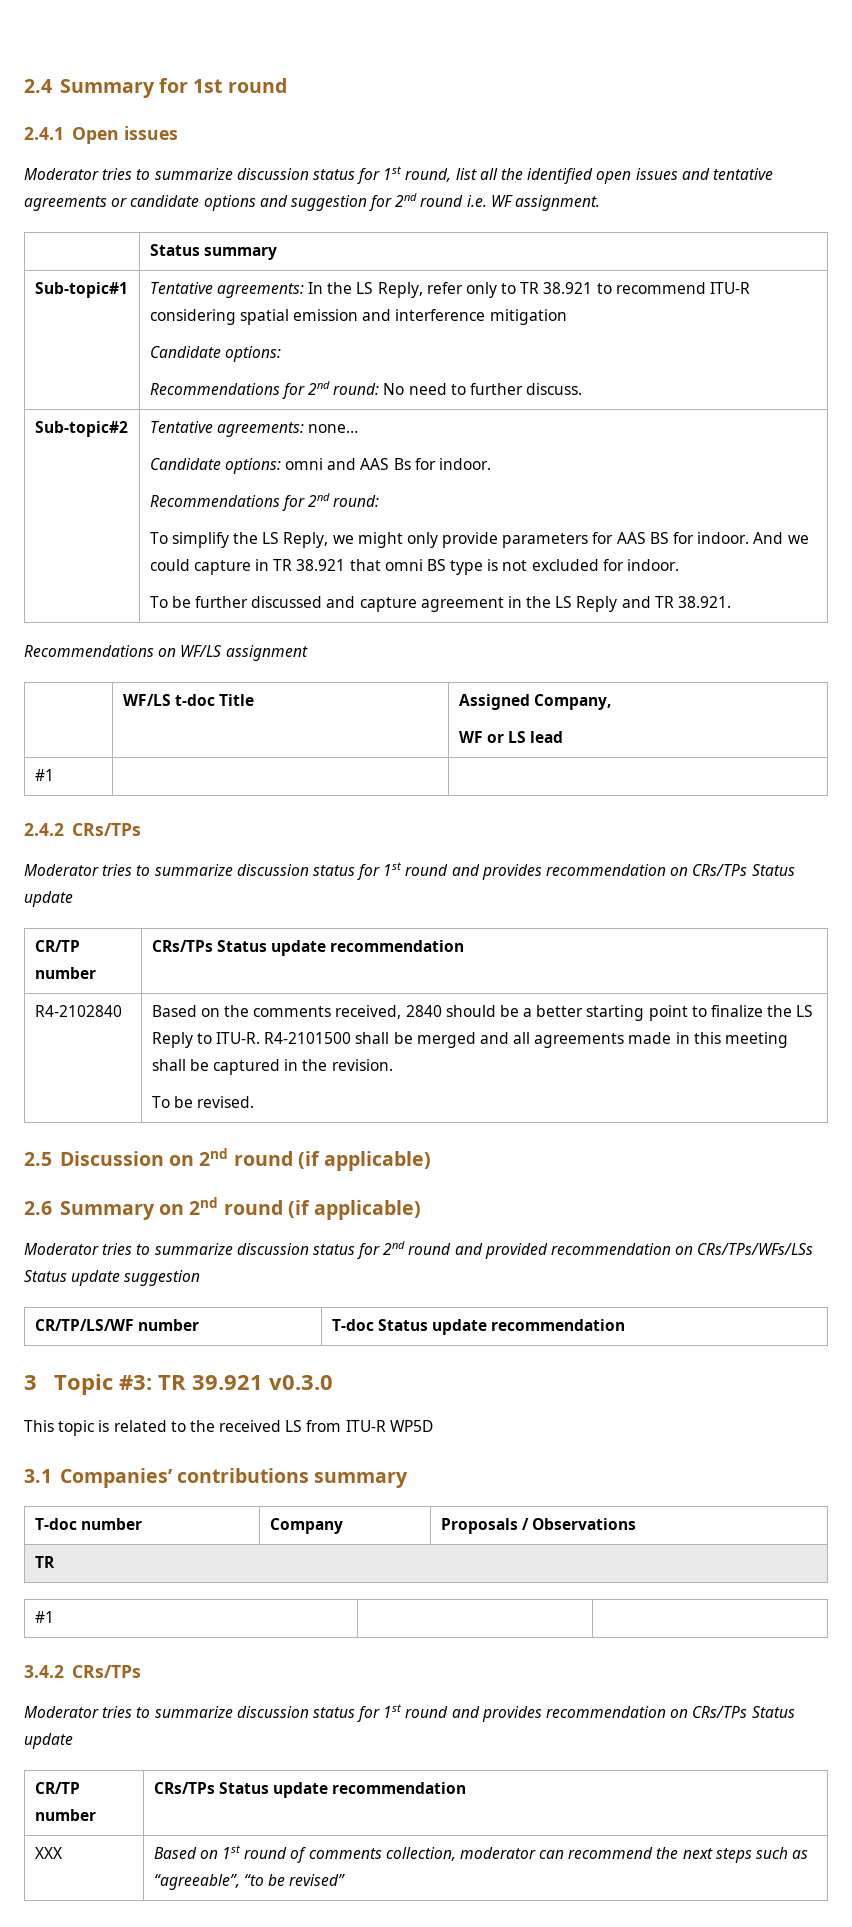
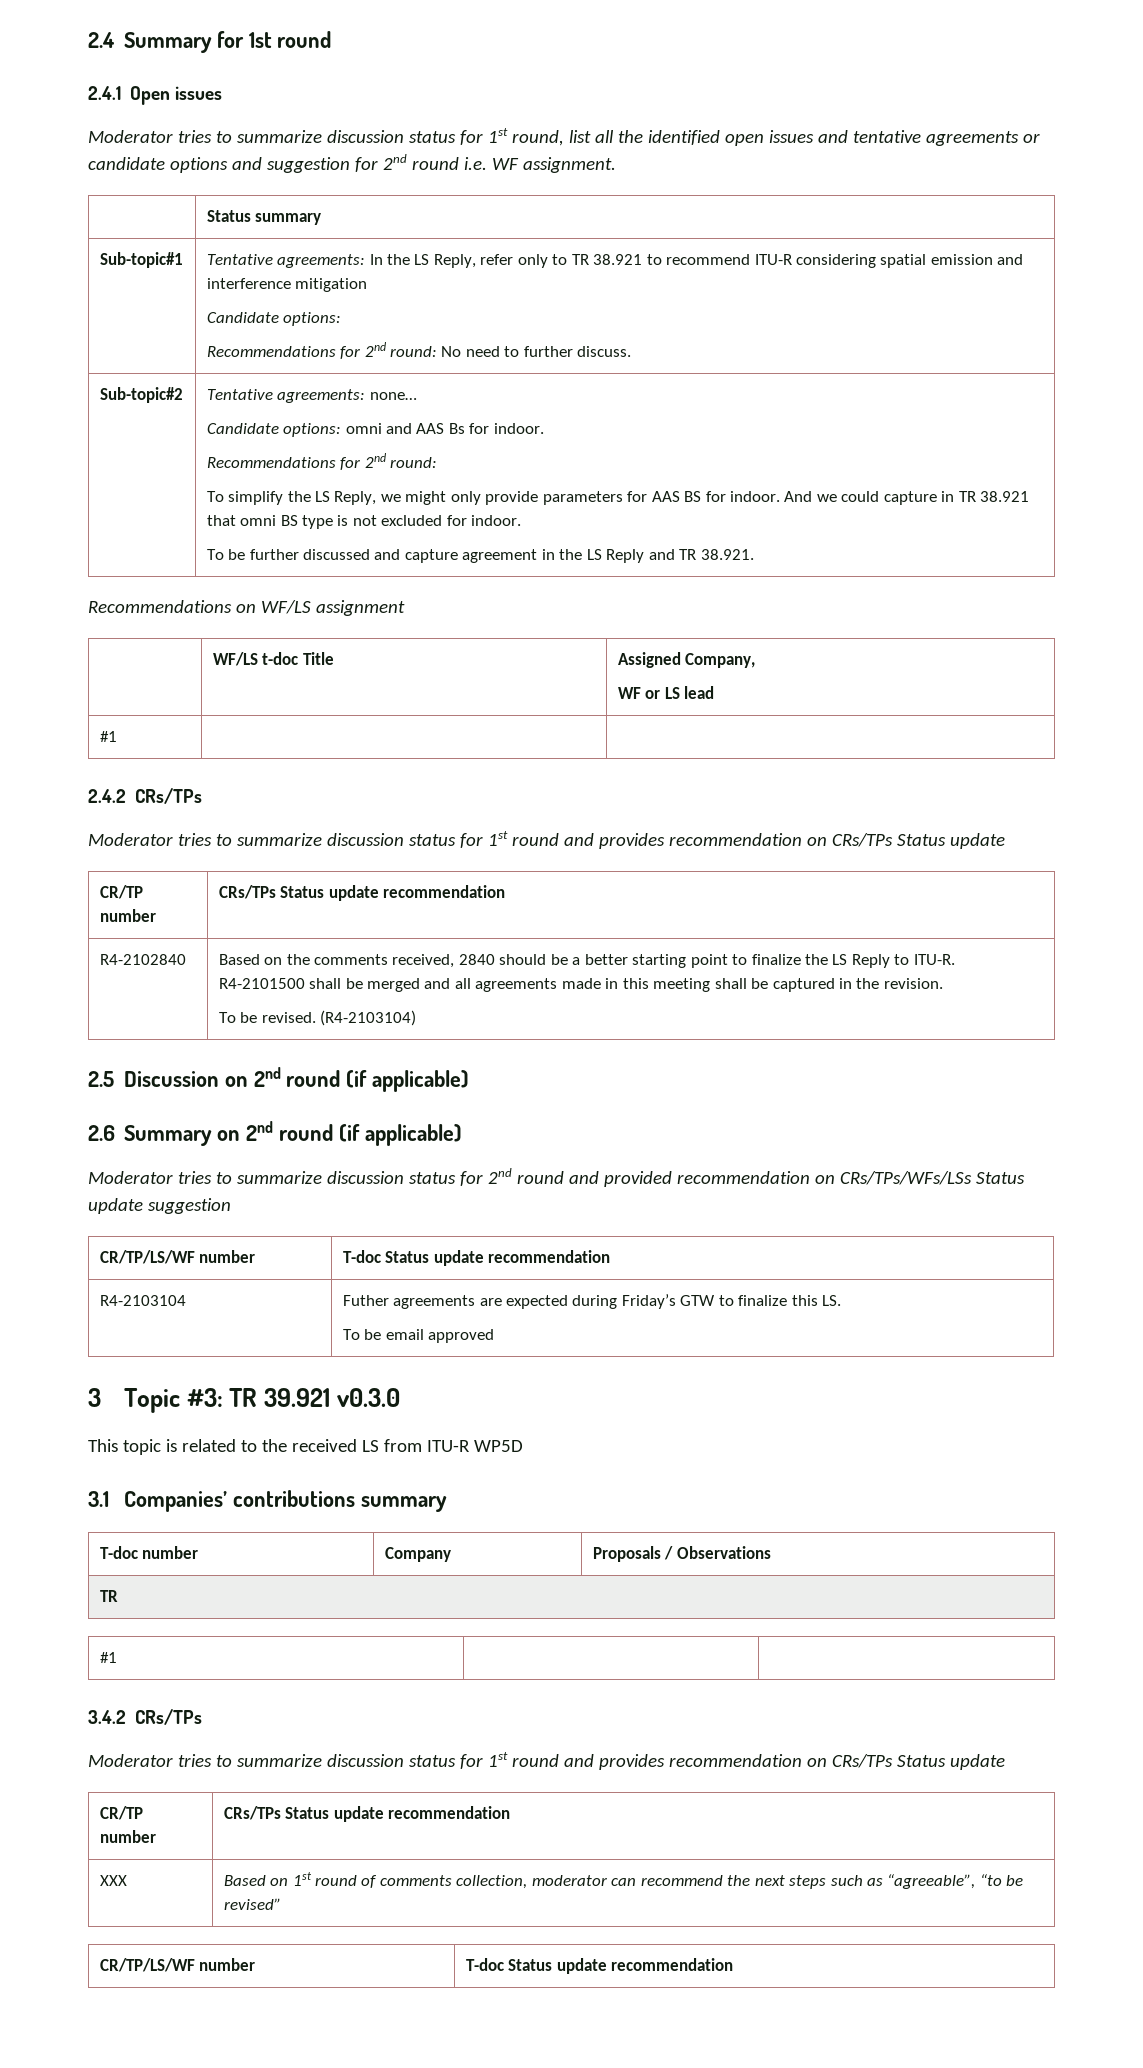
(255, 1102) none -> [319,1010,416,1026] (R4-2103104)
(626, 1325) none -> [99,1295,186,1306] [342,1294,842,1309] [342,1329,494,1343] // R4-2103104 | Futher agreements are expected during Friday’s GTW to finalize this LS. // To be email approved
(346, 1880) none -> [99,1958,256,1972] [465,1958,733,1974] // CR/TP/LS/WF number | T-doc Status update recommendation

